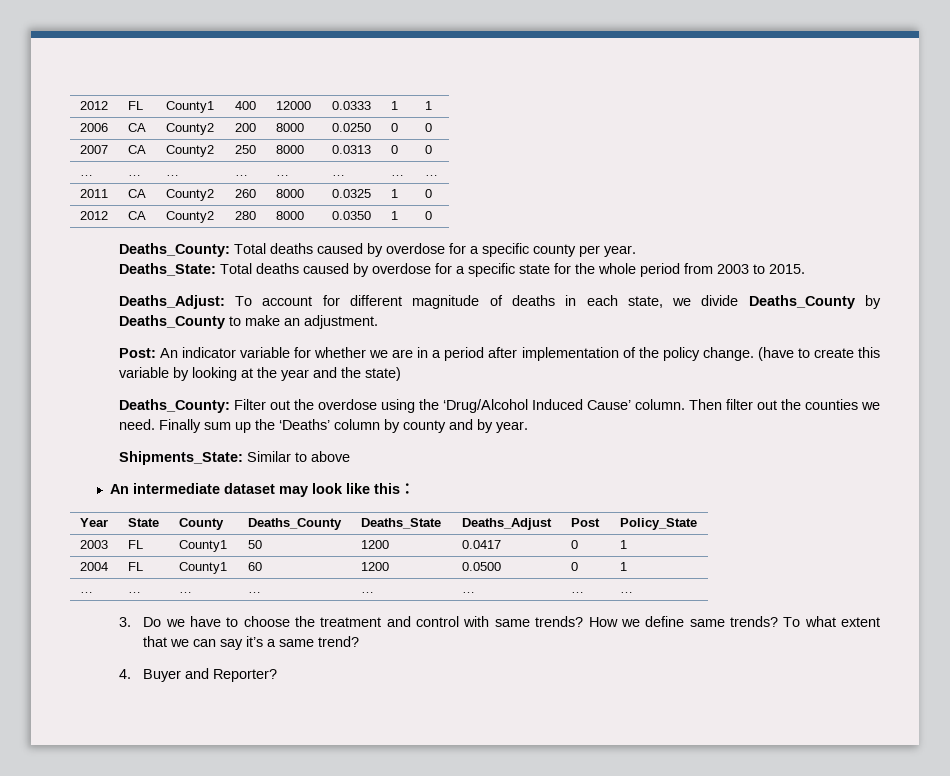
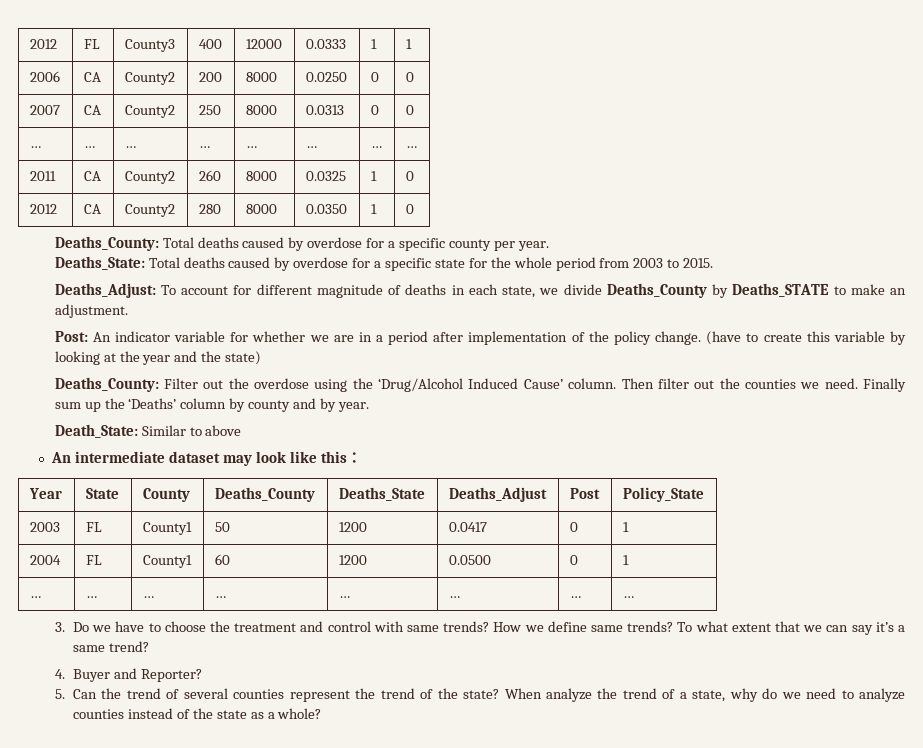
[165,101,214,113] County1 -> [124,39,175,52] County3
[118,315,225,329] Deaths_County -> [732,283,830,297] Deaths_STATE
[118,451,243,465] Shipments_State: -> [54,424,138,438] Death_State:
(278, 675) none -> [54,688,906,702] [73,708,322,719] // 5. Can the trend of several counties represent the trend of the state? When analyze the trend of a state, why do we need to analyze counties instead of the state as a whole?

